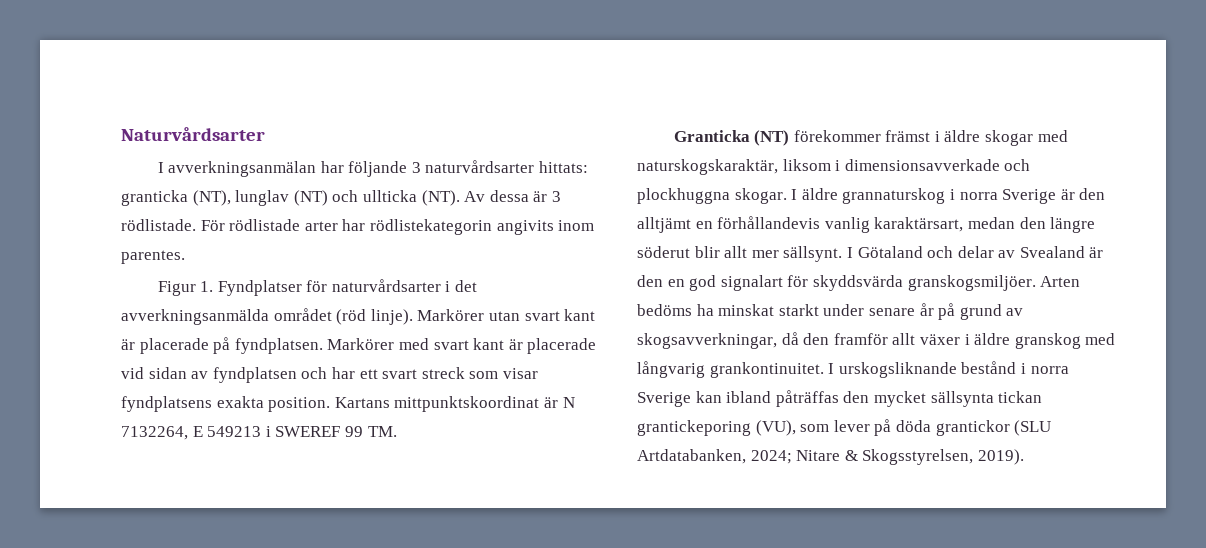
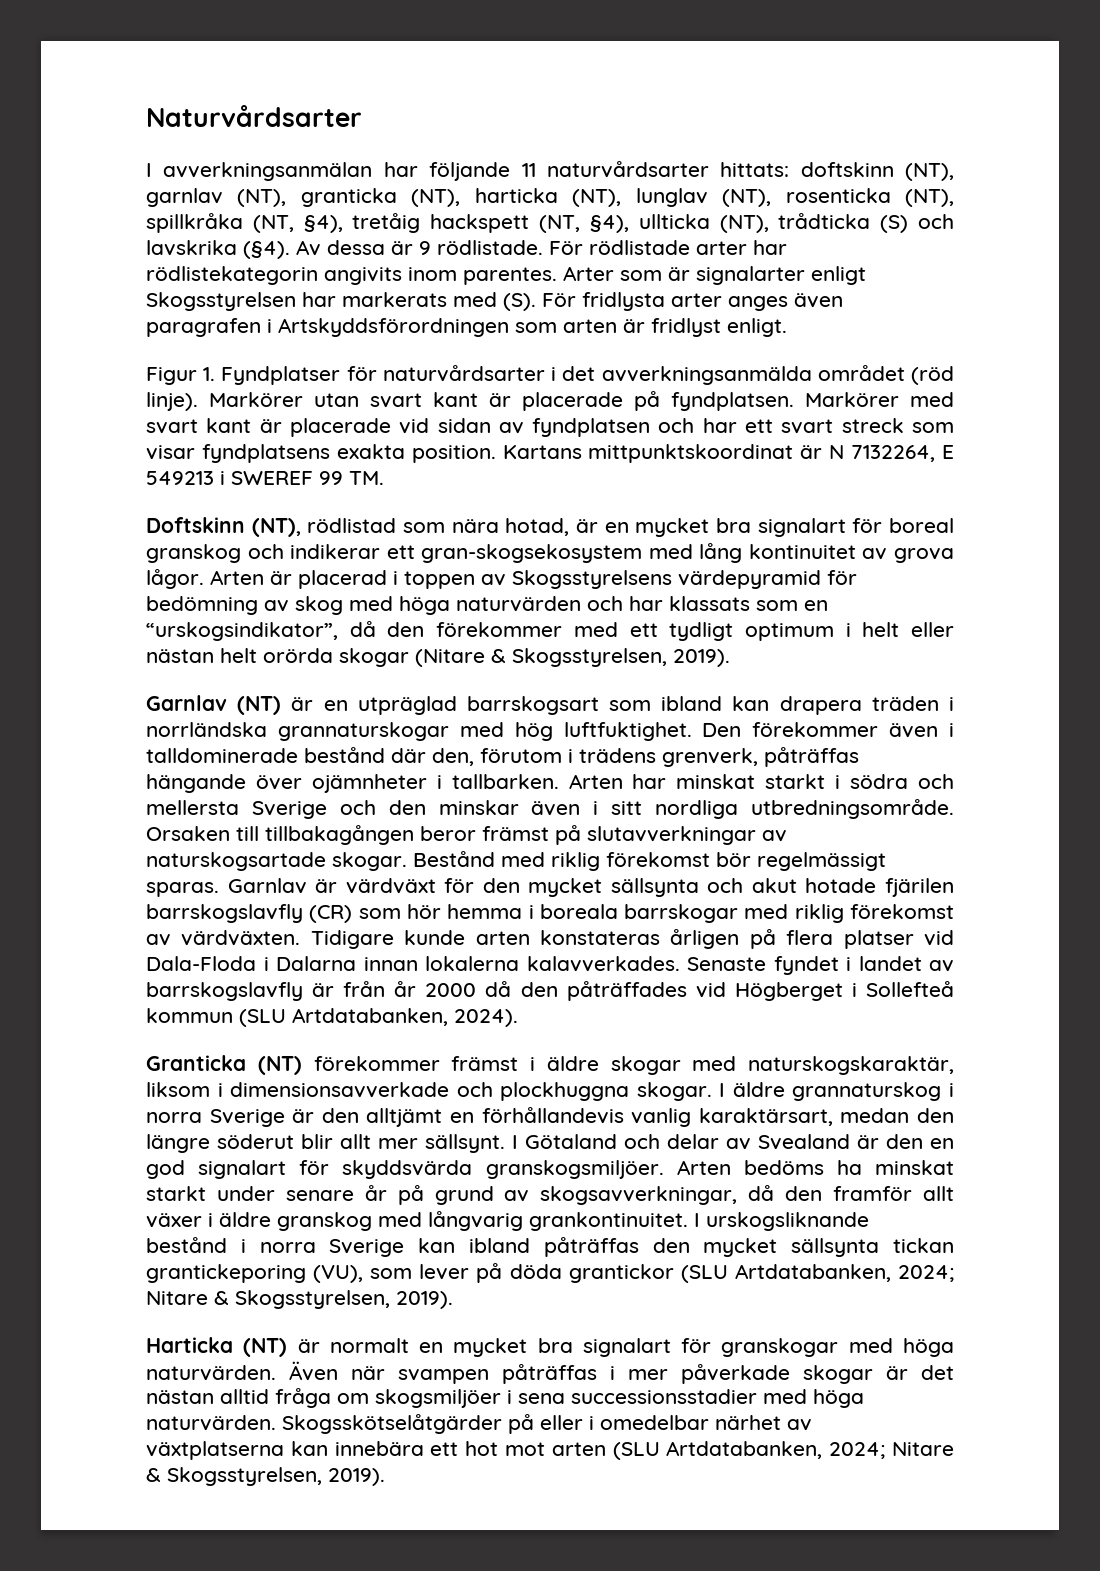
[411,162,421,173] 3 -> [521,163,536,177] 11
[121,190,460,206] granticka (NT), lunglav (NT) och ullticka (NT). -> [800,162,954,181] [146,188,955,207] [146,213,955,233] [146,240,290,259] doftskinn (NT), garnlav (NT), granticka (NT), harticka (NT), lunglav (NT), rosenticka (NT), spillkråka (NT, §4), tretåig hackspett (NT, §4), ullticka (NT), trådticka (S) och lavskrika (§4).
[551,191,561,202] 3 -> [419,241,431,255] 9
(185, 257) none -> [563,266,866,285] [146,292,843,311] [146,318,787,337] Arter som är signalarter enligt Skogsstyrelsen har markerats med (S). För fridlysta arter anges även paragrafen i Artskyddsförordningen som arten är fridlyst enligt.
(397, 431) none -> [146,517,954,537] [146,543,954,563] [146,569,857,589] [146,596,828,615] [146,621,955,641] [146,648,730,667] [146,695,954,715] [146,722,954,741] [146,747,859,767] [146,774,954,793] [146,799,955,819] [146,825,787,845] [146,851,886,871] [146,878,954,897] [146,904,954,923] [146,929,954,949] [146,956,954,975] [146,981,954,1001] [146,1008,518,1027] // Doftskinn (NT), rödlistad som nära hotad, är en mycket bra signalart för boreal granskog och indikerar ett gran-skogsekosystem med lång kontinuitet av grova lågor. Arten är placerad i toppen av Skogsstyrelsens värdepyramid för bedömning av skog med höga naturvärden och har klassats som en “urskogsindikator”, då den förekommer med ett tydligt optimum i helt eller nästan helt orörda skogar (Nitare & Skogsstyrelsen, 2019). // Garnlav (NT) är en utpräglad barrskogsart som ibland kan drapera träden i norrländska grannaturskogar med hög luftfuktighet. Den förekommer även i talldominerade bestånd där den, förutom i trädens grenverk, påträffas hängande över ojämnheter i tallbarken. Arten har minskat starkt i södra och mellersta Sverige och den minskar även i sitt nordliga utbredningsområde. Orsaken till tillbakagången beror främst på slutavverkningar av naturskogsartade skogar. Bestånd med riklig förekomst bör regelmässigt sparas. Garnlav är värdväxt för den mycket sällsynta och akut hotade fjärilen barrskogslavfly (CR) som hör hemma i boreala barrskogar med riklig förekomst av värdväxten. Tidigare kunde arten konstateras årligen på flera platser vid Dala-Floda i Dalarna innan lokalerna kalavverkades. Senaste fyndet i landet av barrskogslavfly är från år 2000 då den påträffades vid Högberget i Sollefteå kommun (SLU Artdatabanken, 2024).
(1024, 457) none -> [146,1337,954,1357] [146,1361,954,1384] [146,1388,864,1408] [146,1414,812,1434] [146,1441,954,1460] [146,1467,385,1486] // Harticka (NT) är normalt en mycket bra signalart för granskogar med höga naturvärden. Även när svampen påträffas i mer påverkade skogar är det nästan alltid fråga om skogsmiljöer i sena successionsstadier med höga naturvärden. Skogsskötselåtgärder på eller i omedelbar närhet av växtplatserna kan innebära ett hot mot arten (SLU Artdatabanken, 2024; Nitare & Skogsstyrelsen, 2019).

